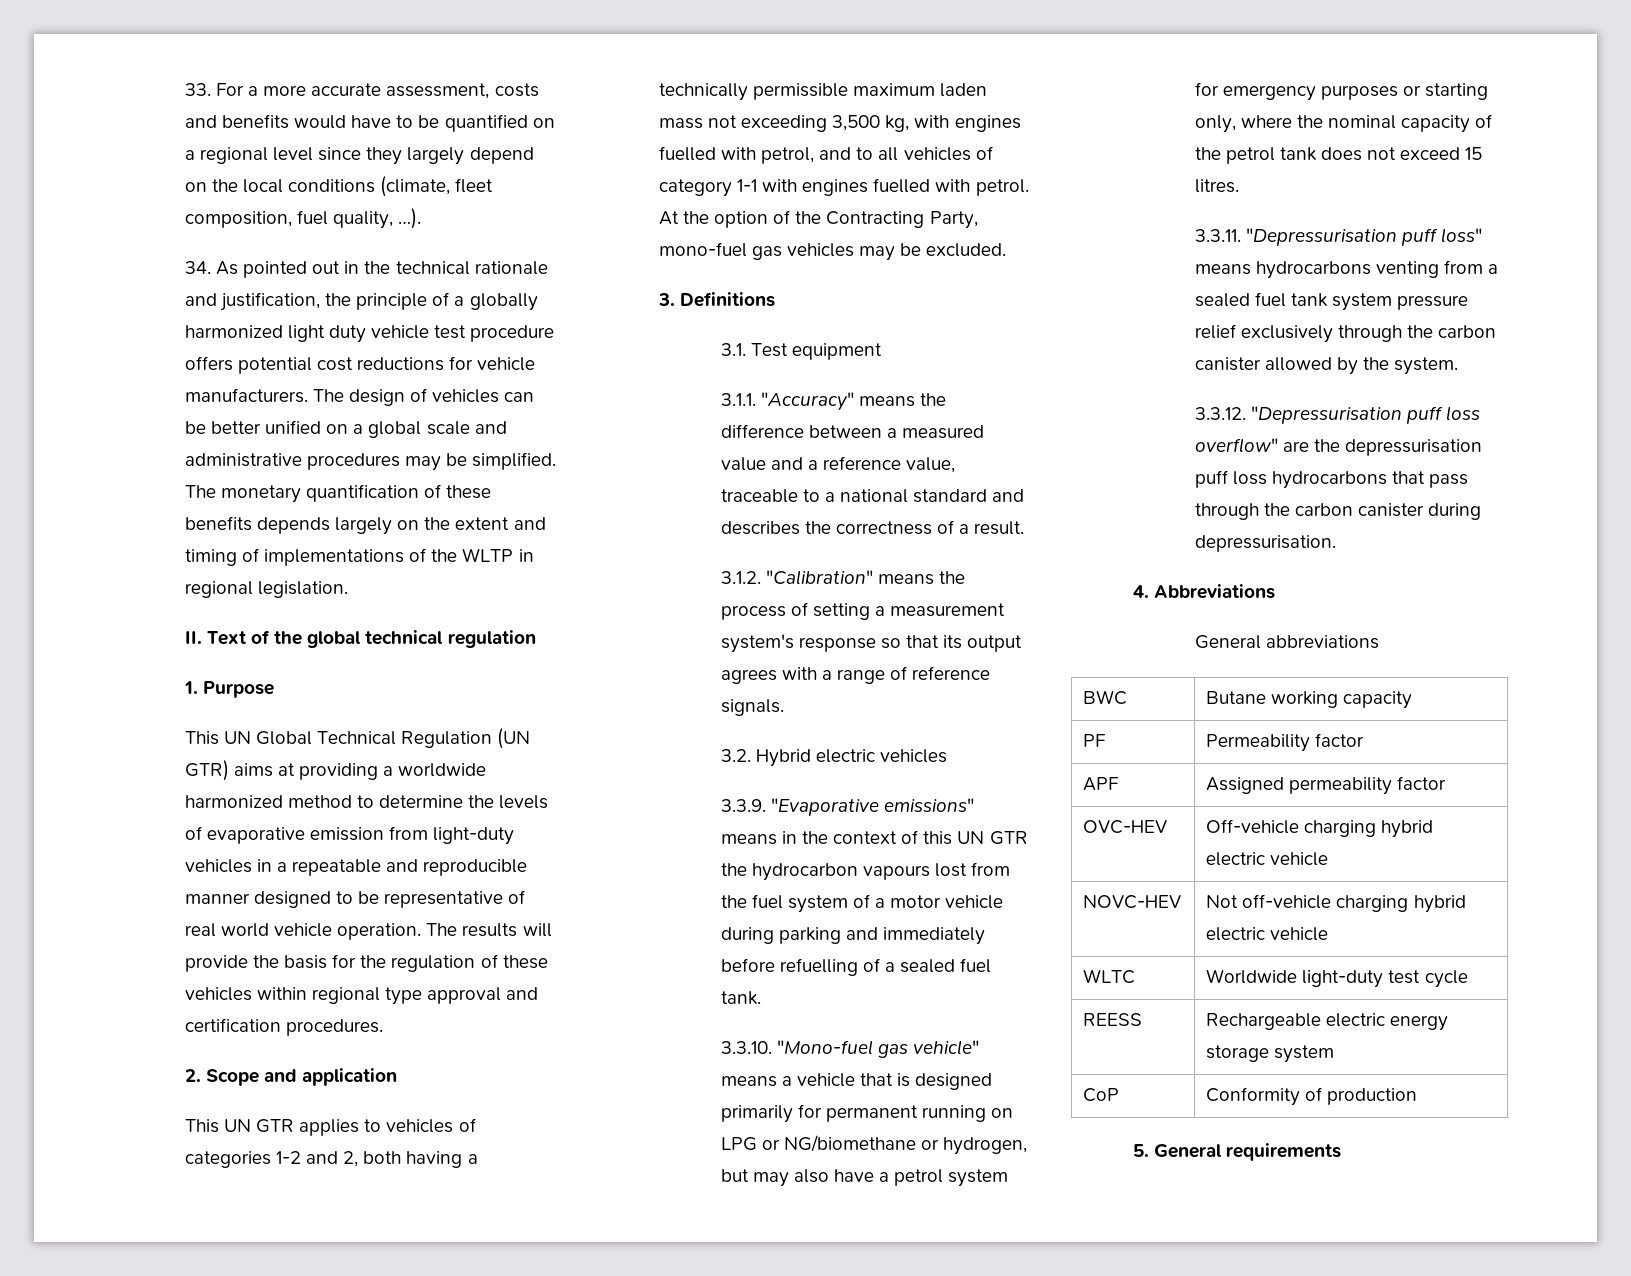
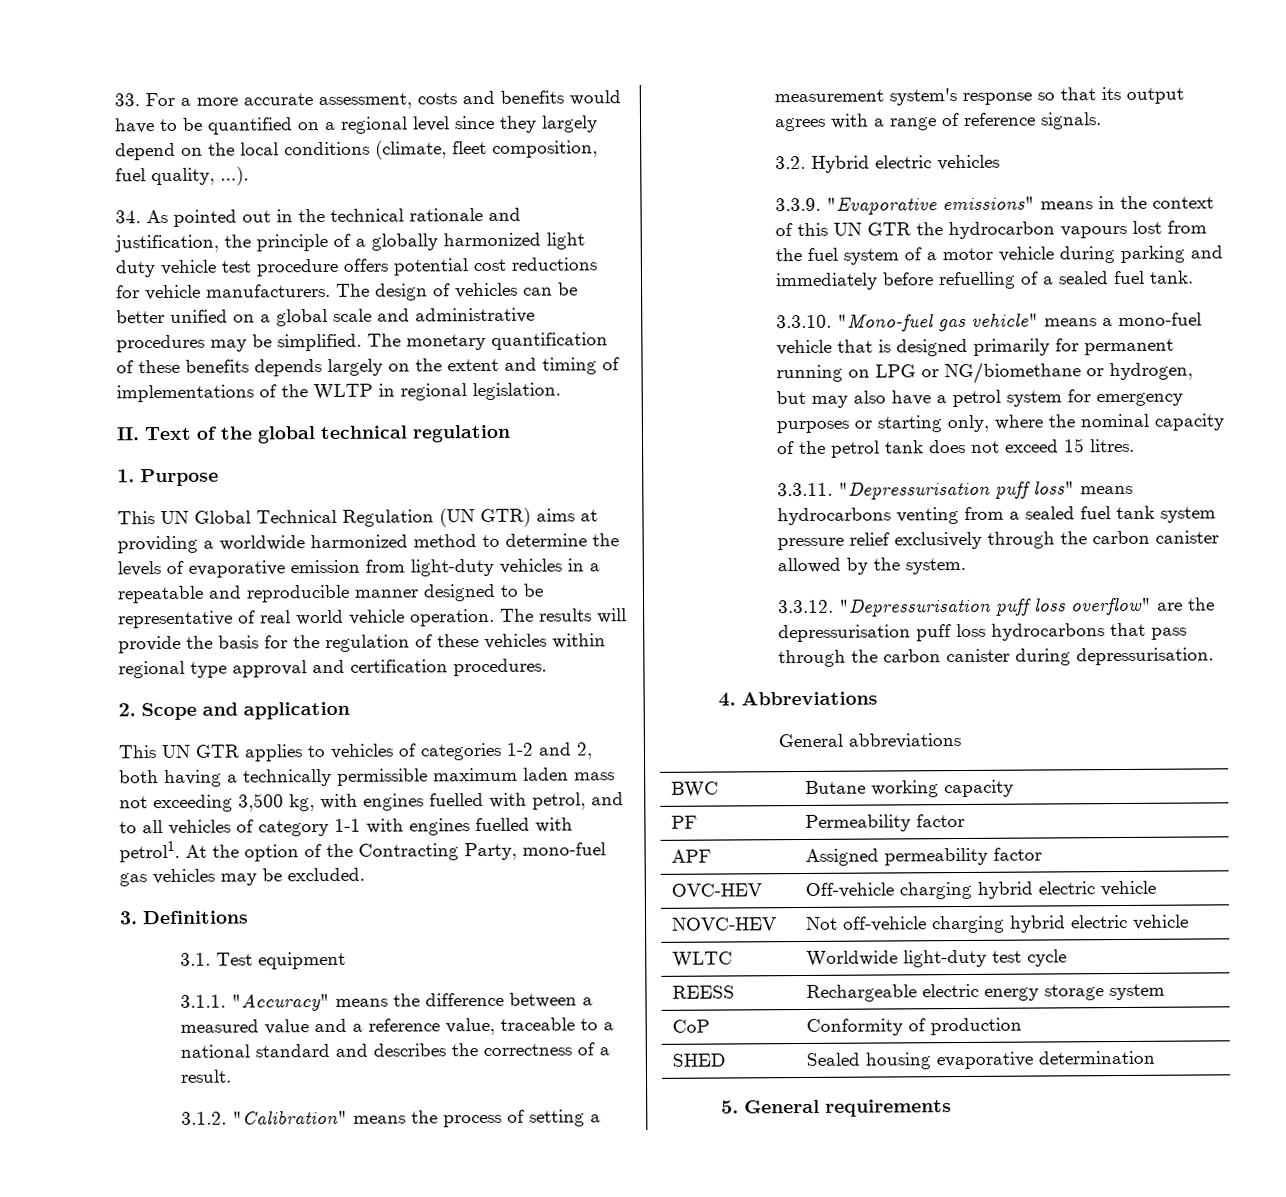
[975,179,1029,196] petrol. -> [119,840,181,863] petrol1.
(792, 1081) none -> [1117,312,1202,327] mono-fuel
(1418, 1096) none -> [672,1053,727,1067] [806,1050,1156,1070] // SHED | Sealed housing evaporative determination

